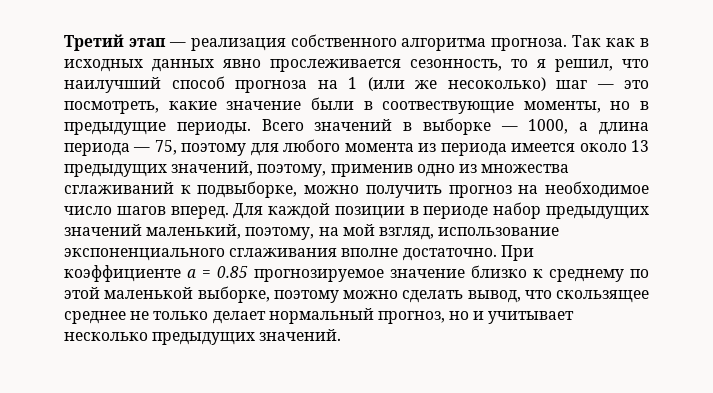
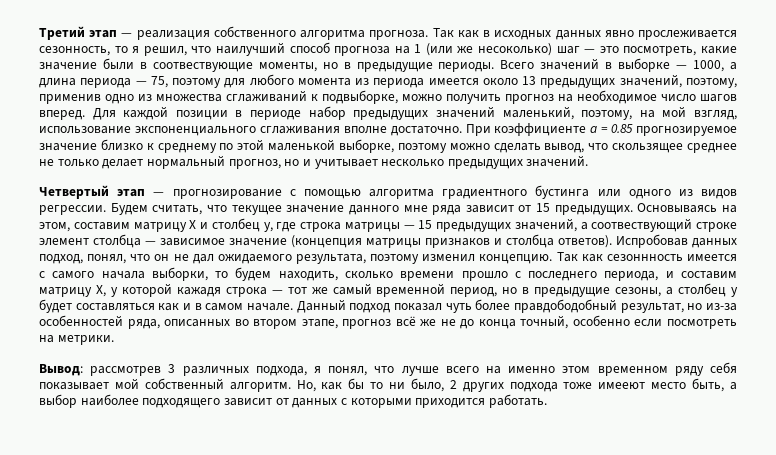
(342, 335) none -> [39,185,737,199] [39,203,737,215] [39,218,737,232] [39,234,737,248] [39,252,737,264] [39,267,738,281] [39,283,739,297] [39,299,737,313] [39,315,738,329] [39,335,114,345] [39,362,738,376] [39,378,737,392] [39,394,547,408] // Четвертый этап — прогнозирование с помощью алгоритма градиентного бустинга или одного из видов регрессии. Будем считать, что текущее значение данного мне ряда зависит от 15 предыдущих. Основываясь на этом, составим матрицу X и столбец y, где строка матрицы — 15 предыдущих значений, а соотвествующий строке элемент столбца — зависимое значение (концепция матрицы признаков и столбца ответов). Испробовав данных подход, понял, что он не дал ожидаемого результата, поэтому изменил концепцию. Так как сезоннность имеется с самого начала выборки, то будем находить, сколько времени прошло с последнего периода, и составим матрицу X, у которой кажадя строка — тот же самый временной период, но в предыдущие сезоны, а столбец y будет составляться как и в самом начале. Данный подход показал чуть более правдободобный результат, но из-за особенностей ряда, описанных во втором этапе, прогноз всё же не до конца точный, особенно если посмотреть на метрики. // Вывод: рассмотрев 3 различных подхода, я понял, что лучше всего на именно этом временном ряду себя показывает мой собственный алгоритм. Но, как бы то ни было, 2 других подхода тоже имееют место быть, а выбор наиболее подходящего зависит от данных с которыми приходится работать.

